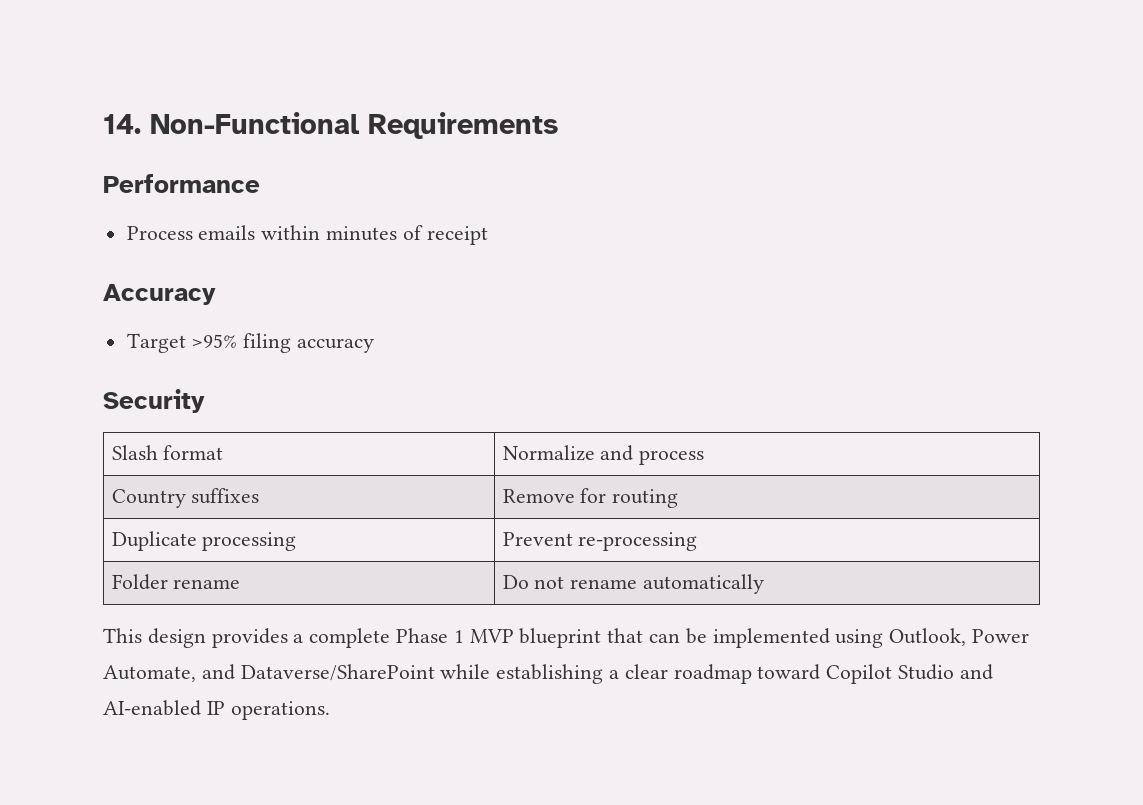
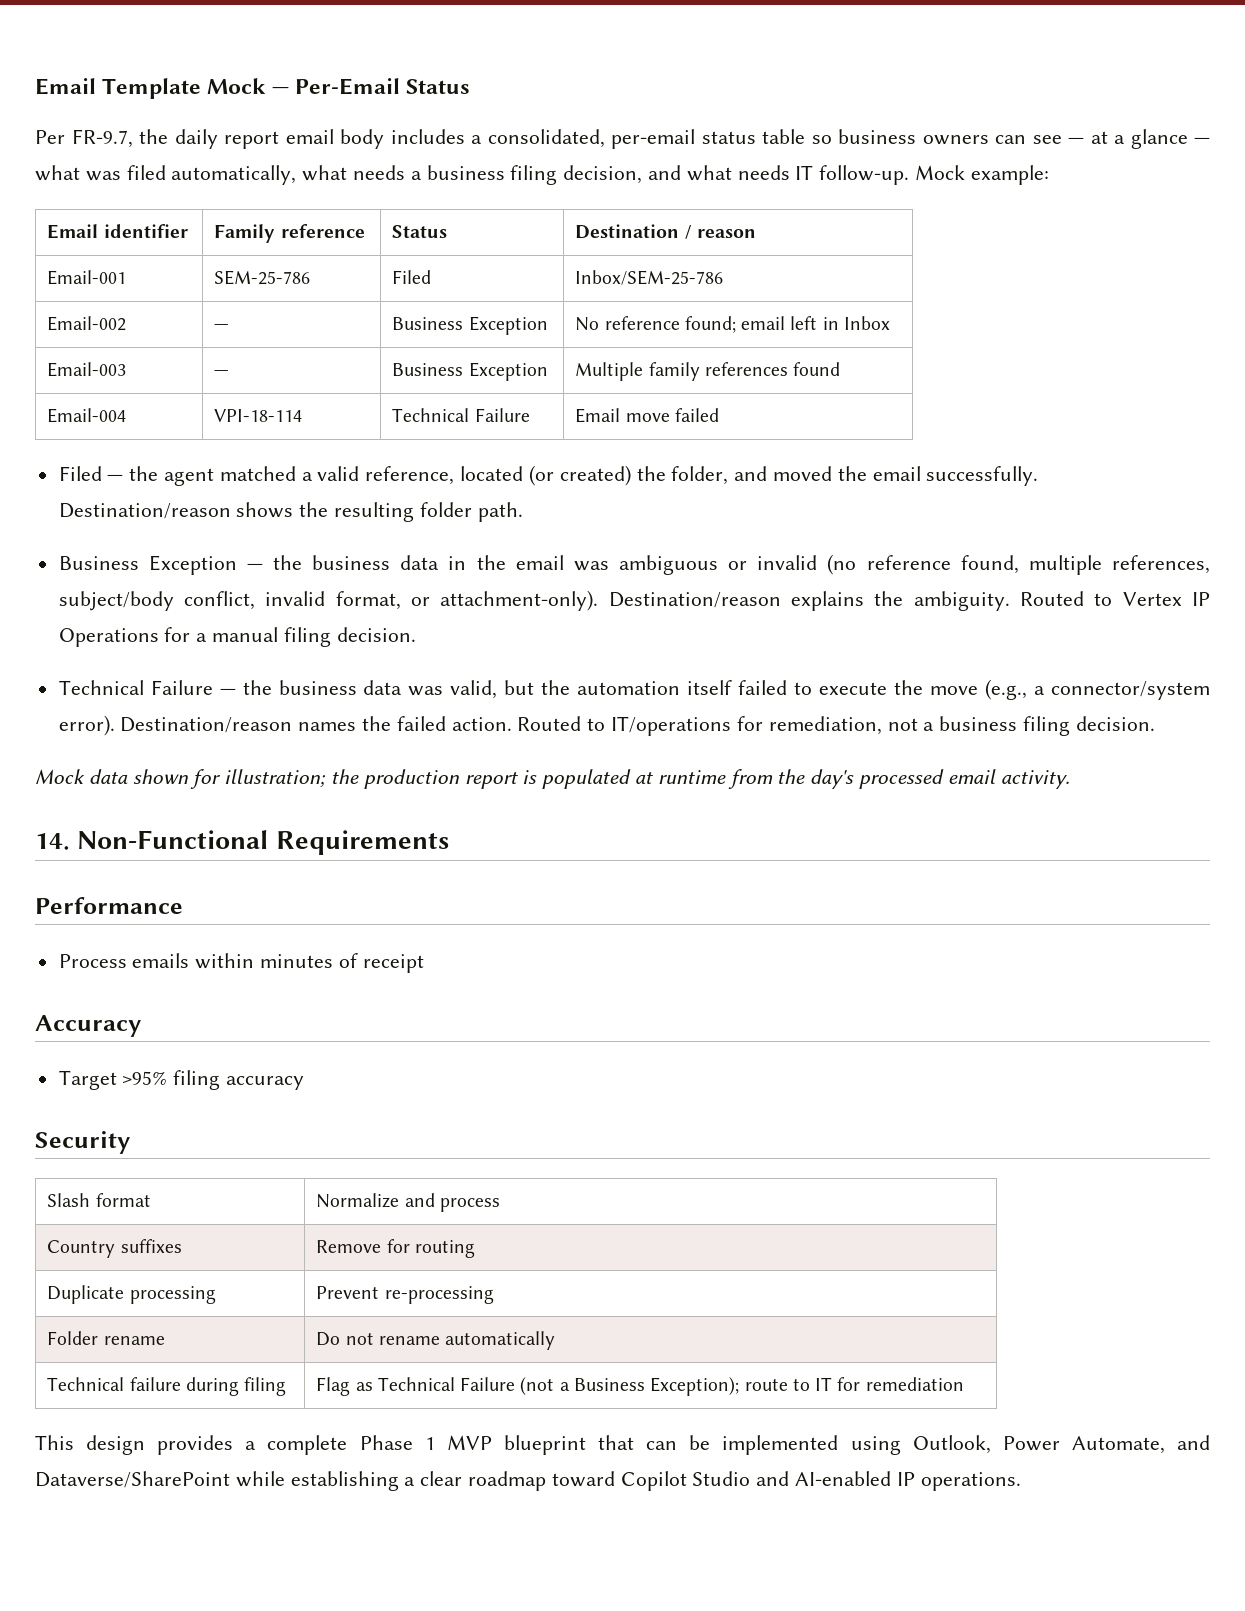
(103, 124) none -> [35,78,471,99] [35,129,1210,149] [35,165,1049,185] [47,224,188,239] [214,224,365,243] [392,225,448,238] [575,224,756,239] [47,270,127,285] [214,270,311,285] [392,270,432,284] [575,270,724,285] [47,316,127,331] [214,324,229,330] [392,316,548,335] [575,316,891,333] [47,362,127,377] [214,370,229,376] [392,362,548,381] [575,362,841,381] [47,408,127,423] [214,409,303,422] [392,408,530,422] [575,408,719,423] [58,465,1039,486] [58,502,523,522] [58,554,1210,575] [58,590,1210,611] [58,627,416,647] [58,679,1211,700] [58,715,1155,736] [35,769,1070,789] Email Template Mock — Per-Email Status // Per FR-9.7, the daily report email body includes a consolidated, per-email status table so business owners can see — at a glance — what was filed automatically, what needs a business filing decision, and what needs IT follow-up. Mock example: // Email identifier | Family reference | Status | Destination / reason // Email-001 | SEM-25-786 | Filed | Inbox/SEM-25-786 // Email-002 | — | Business Exception | No reference found; email left in Inbox // Email-003 | — | Business Exception | Multiple family references found // Email-004 | VPI-18-114 | Technical Failure | Email move failed // Filed — the agent matched a valid reference, located (or created) the folder, and moved the email successfully. Destination/reason shows the resulting folder path. // Business Exception — the business data in the email was ambiguous or invalid (no reference found, multiple references, subject/body conflict, invalid format, or attachment-only). Destination/reason explains the ambiguity. Routed to Vertex IP Operations for a manual filing decision. // Technical Failure — the business data was valid, but the automation itself failed to execute the move (e.g., a connector/system error). Destination/reason names the failed action. Routed to IT/operations for remediation, not a business filing decision. // Mock data shown for illustration; the production report is populated at runtime from the day's processed email activity. //
(765, 584) none -> [47,1377,287,1396] [316,1377,964,1396] // Technical failure during filing | Flag as Technical Failure (not a Business Exception); route to IT for remediation

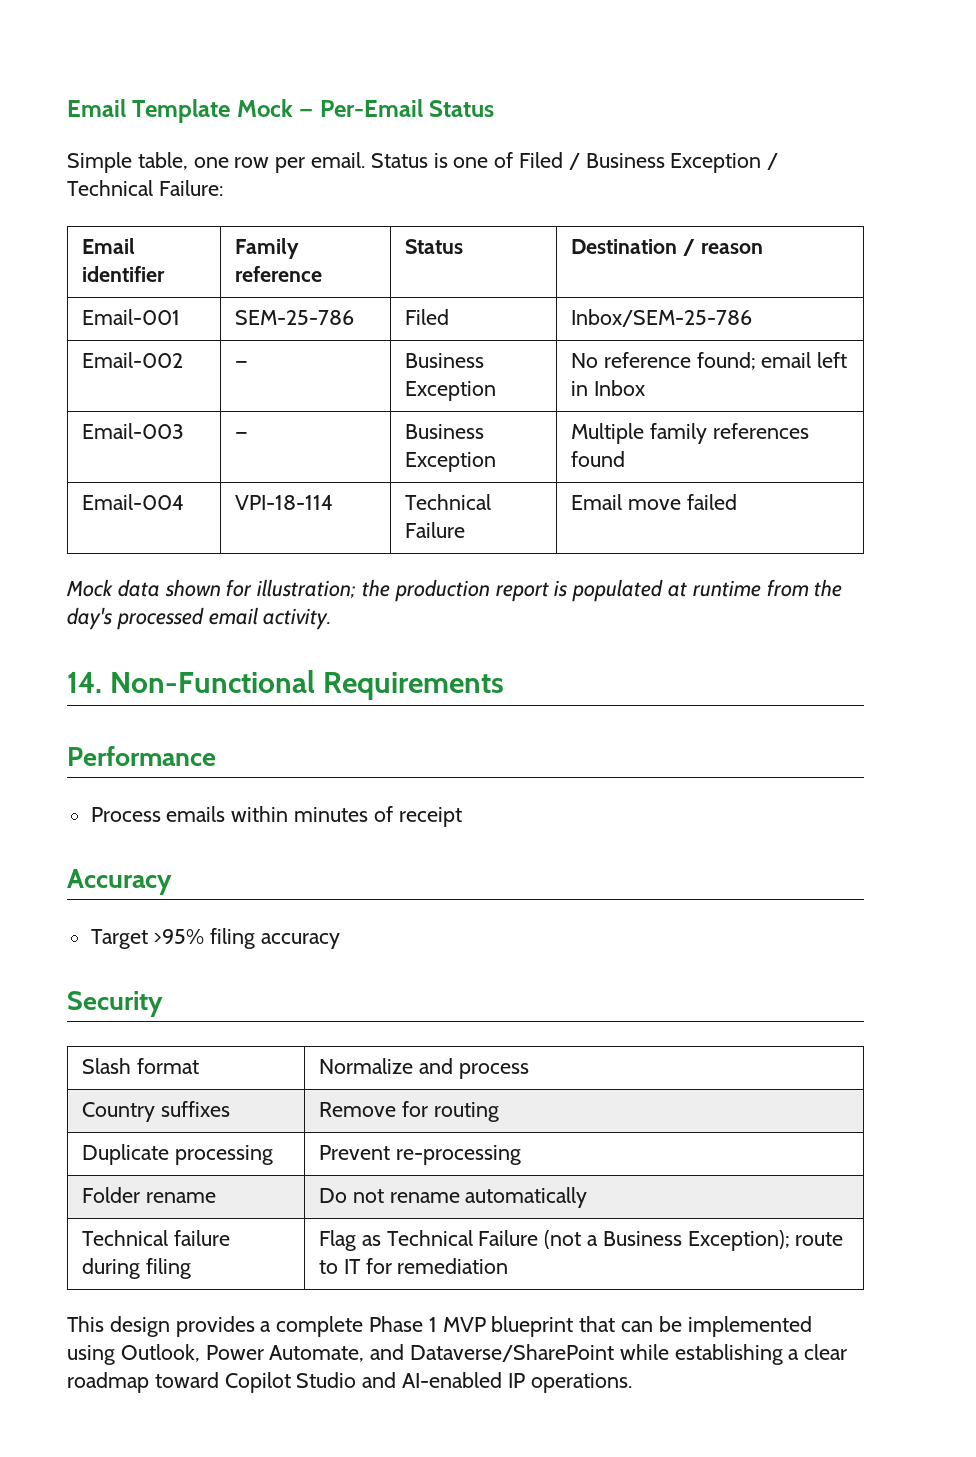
[35,129,1210,149] [35,165,1049,185] Per FR-9.7, the daily report email body includes a consolidated, per-email status table so business owners can see — at a glance — what was filed automatically, what needs a business filing decision, and what needs IT follow-up. Mock example: -> [67,152,779,173] [67,180,223,196] Simple table, one row per email. Status is one of Filed / Business Exception / Technical Failure:
[58,465,1039,486] [58,502,523,522] [58,554,1210,575] [58,590,1210,611] [58,627,416,647] [58,679,1211,700] [58,715,1155,736] // Filed — the agent matched a valid reference, located (or created) the folder, and moved the email successfully. Destination/reason shows the resulting folder path. // Business Exception — the business data in the email was ambiguous or invalid (no reference found, multiple references, subject/body conflict, invalid format, or attachment-only). Destination/reason explains the ambiguity. Routed to Vertex IP Operations for a manual filing decision. // Technical Failure — the business data was valid, but the automation itself failed to execute the move (e.g., a connector/system error). Destination/reason names the failed action. Routed to IT/operations for remediation, not a business filing decision. -> (737, 502) none

